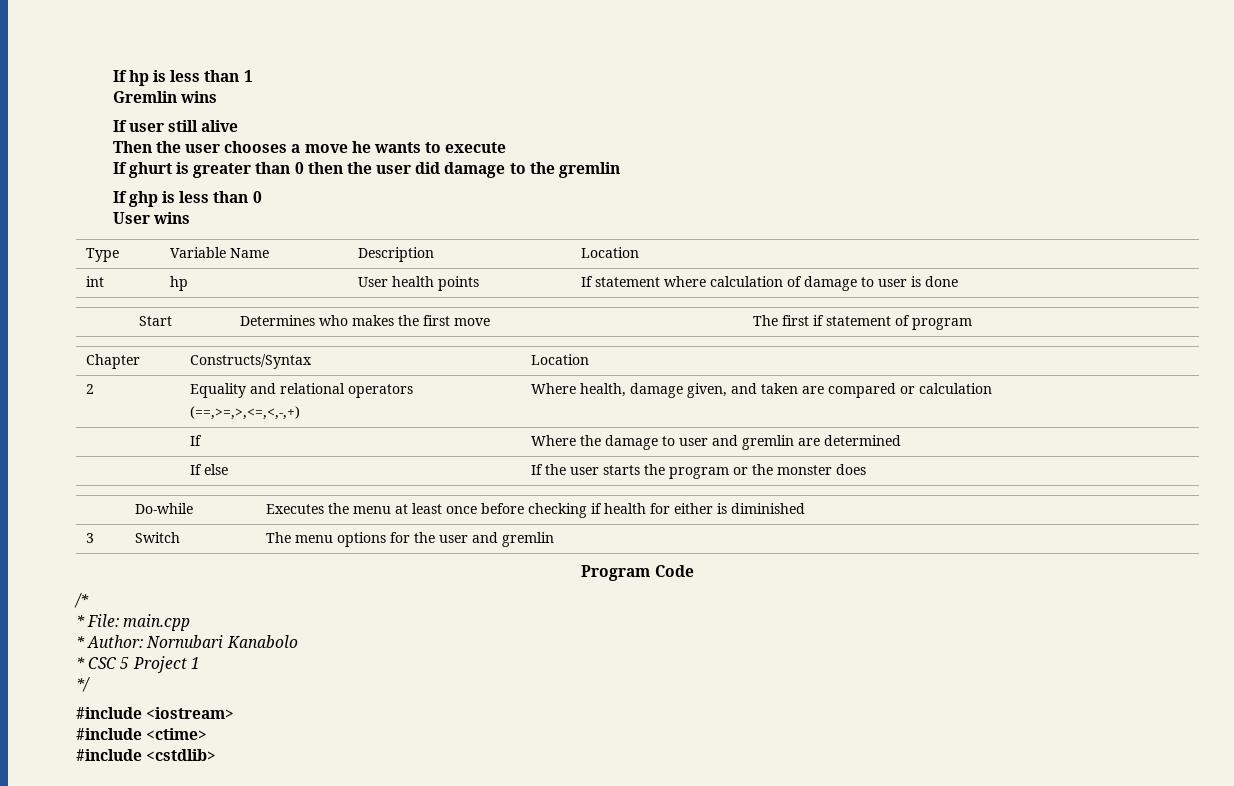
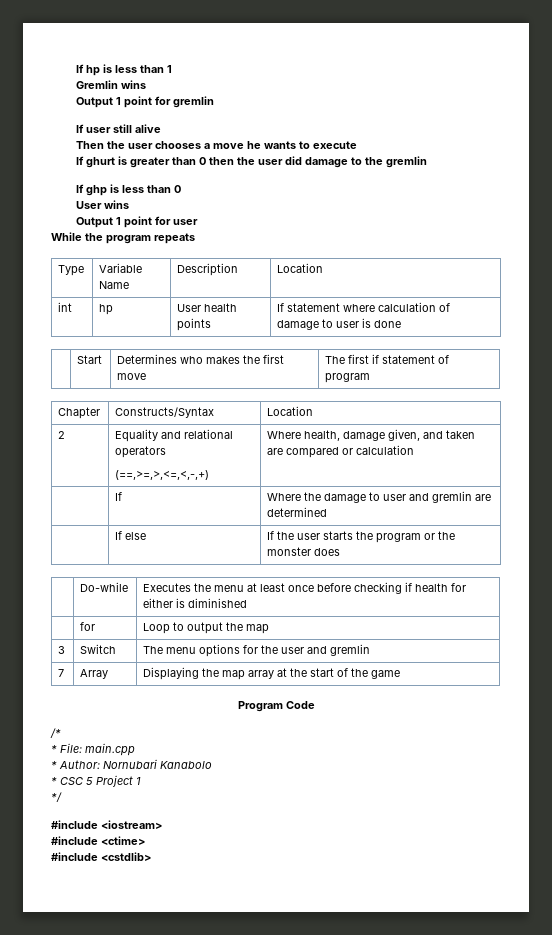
(217, 97) none -> [76,96,215,108] // Output 1 point for gremlin
(190, 218) none -> [76,216,199,228] [51,232,195,244] // Output 1 point for user // While the program repeats
(806, 508) none -> [80,622,96,631] [143,622,270,634] // | for | Loop to output the map
(555, 539) none -> [58,669,65,677] [80,669,109,679] [143,667,401,680] // 7 | Array | Displaying the map array at the start of the game

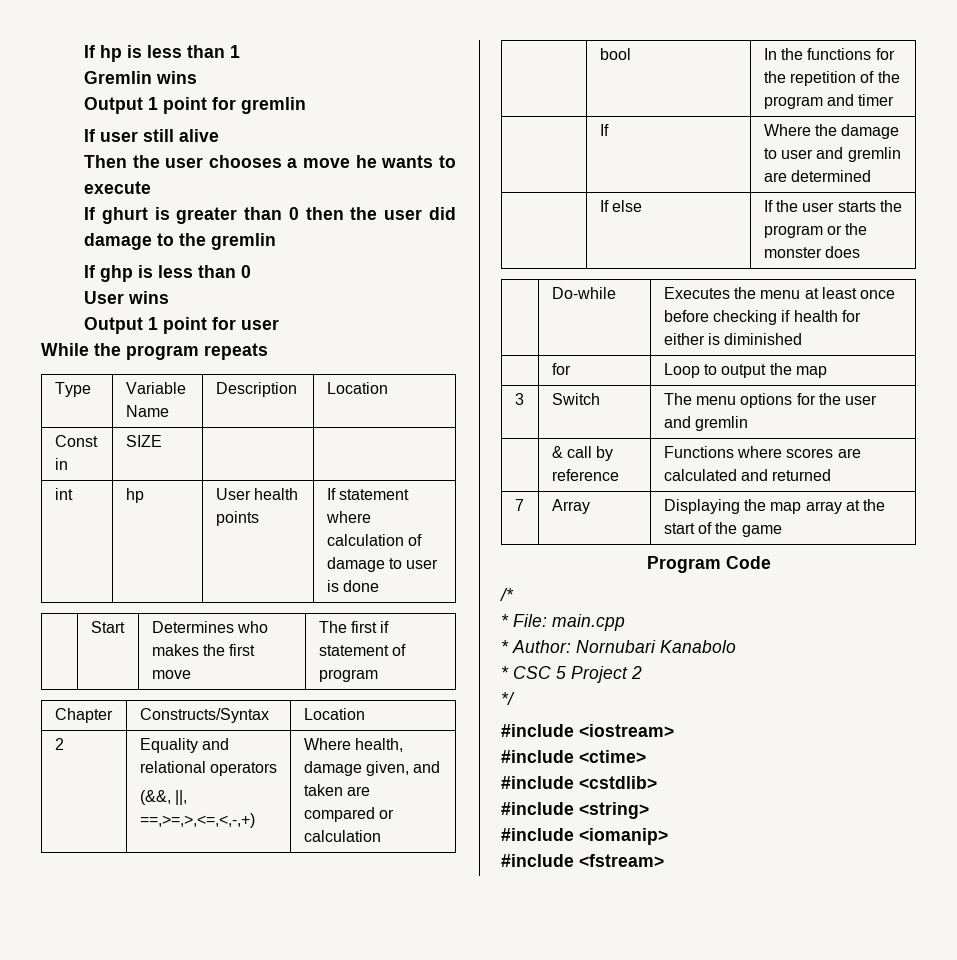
(324, 268) none -> [54,435,98,447] [54,458,68,470] [125,435,162,447] // Const in | SIZE | |
[115,470,210,480] (==,>=,>,<=,<,-,+) -> [139,790,187,805] [139,813,255,828] (&&, ||, ==,>=,>,<=,<,-,+)
(415, 450) none -> [599,48,631,60] [763,48,895,60] [763,71,900,86] [763,94,895,109] // | bool | In the functions for the repetition of the program and timer
(371, 650) none -> [551,446,614,461] [551,469,619,481] [663,446,861,458] [663,469,832,481] // | & call by reference | Functions where scores are calculated and returned
[136,777,141,785] 1 -> [631,666,642,679] 2
(151, 856) none -> [501,802,649,819] [501,828,668,845] [501,854,664,867] // #include <string> // #include <iomanip> // #include <fstream>

